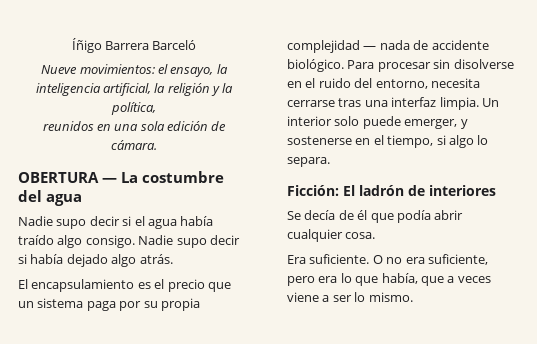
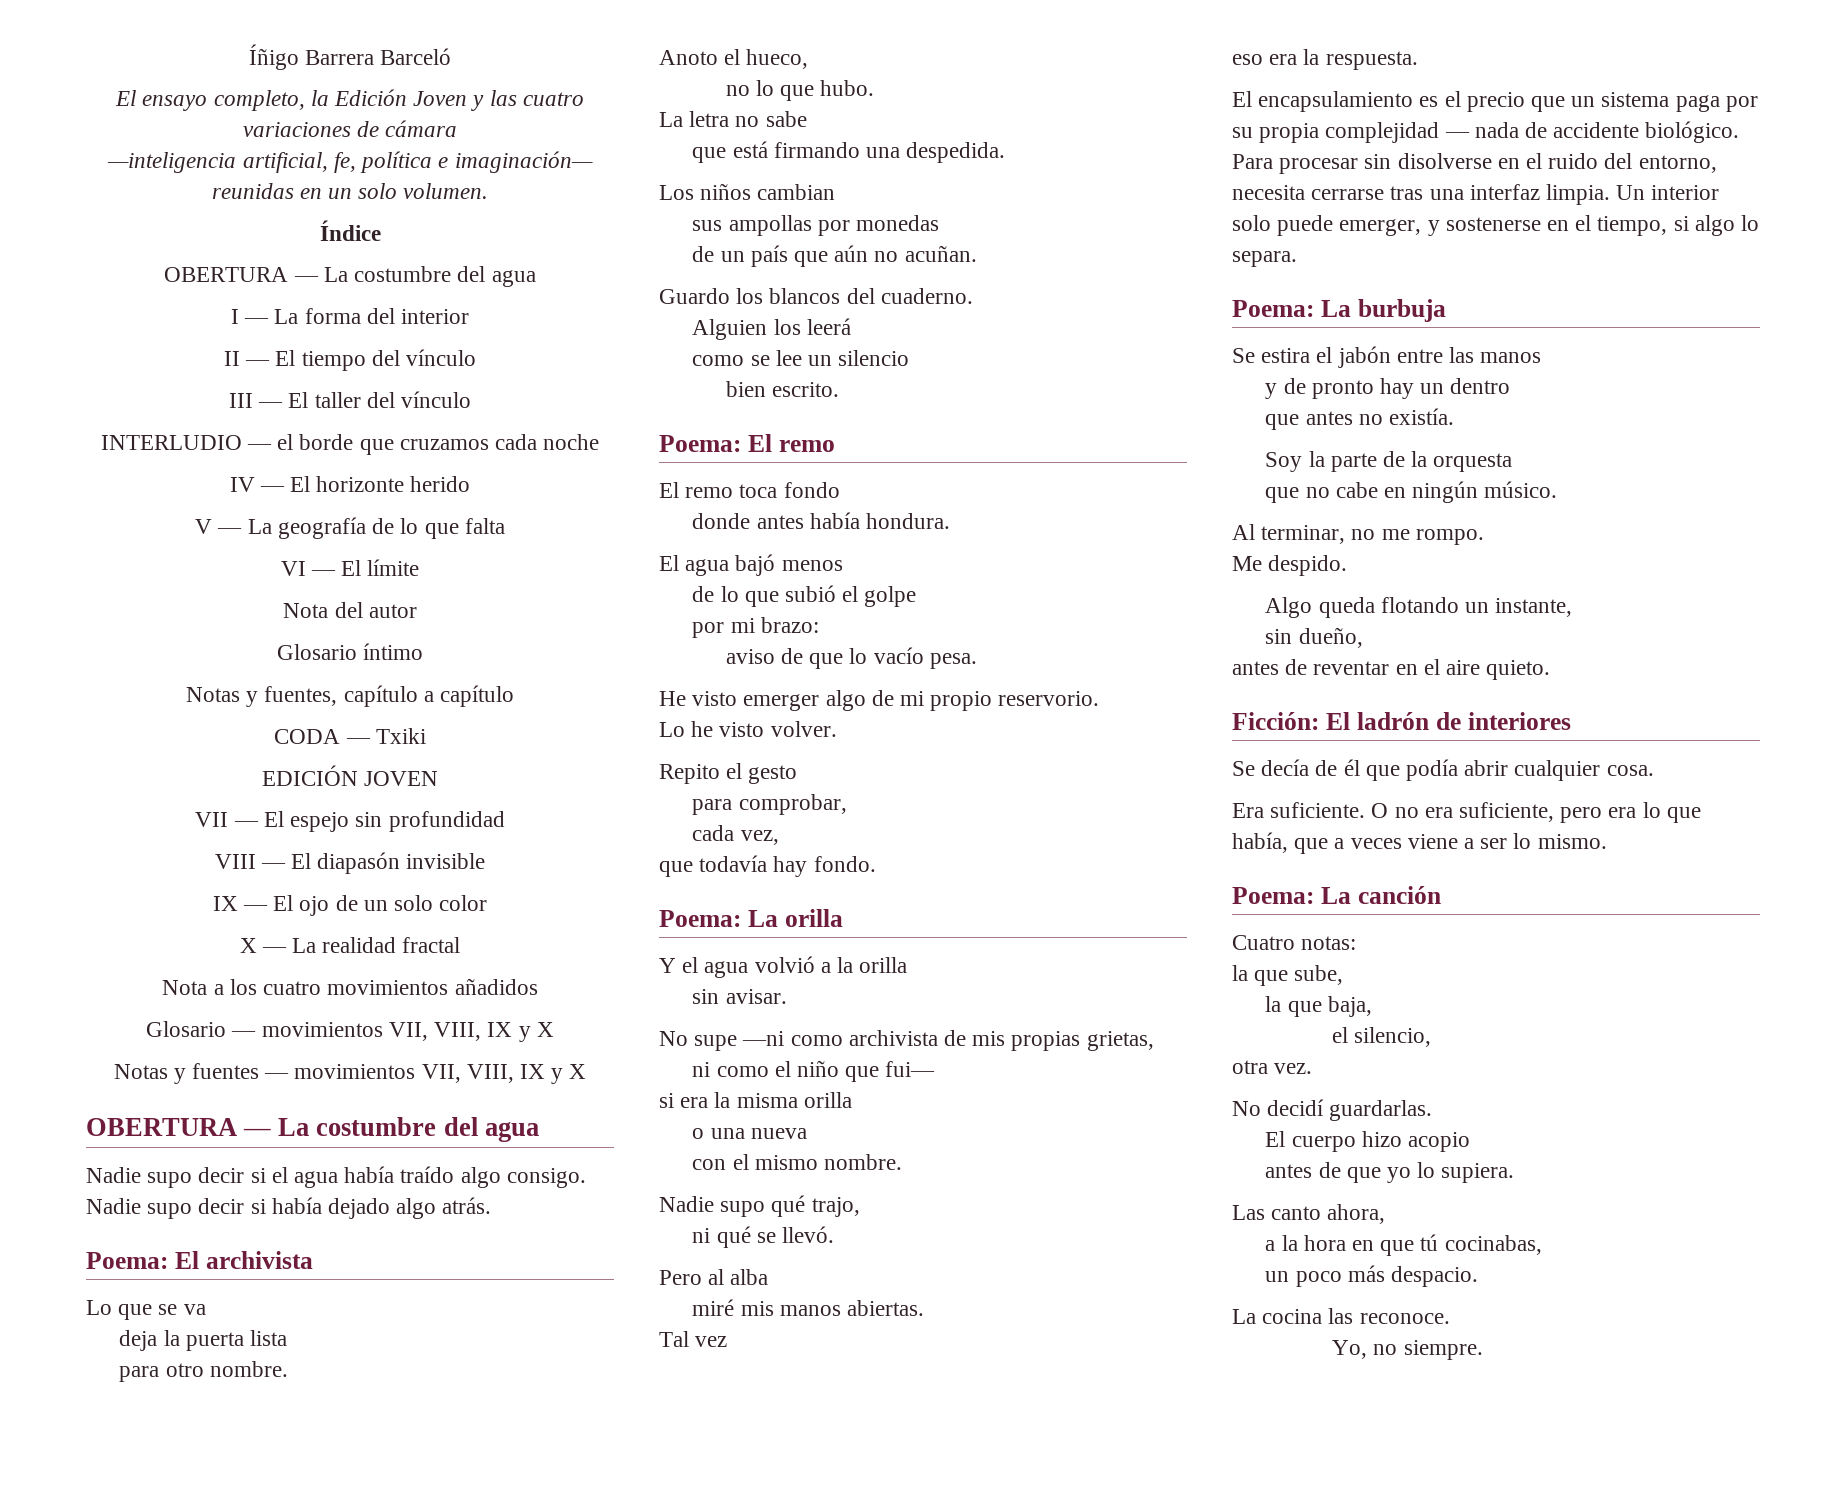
[41,64,228,77] [35,83,234,96] [111,102,156,115] [42,121,227,131] [111,140,157,150] Nueve movimientos: el ensayo, la inteligencia artificial, la religión y la política, // reunidos en una sola edición de cámara. -> [115,89,584,111] [242,120,458,137] [107,151,593,173] [211,183,489,199] [319,220,381,241] [164,266,536,287] [230,308,470,324] [223,349,477,371] [228,391,472,408] [100,434,600,455] [229,476,471,492] [195,517,505,539] [280,559,420,576] [283,602,417,618] [276,643,424,660] [185,685,515,707] [274,728,426,744] [261,765,439,786] [195,811,505,832] [214,852,486,874] [212,895,488,916] [239,937,461,953] [162,978,538,995] [146,1021,554,1042] [113,1063,587,1084] El ensayo completo, la Edición Joven y las cuatro variaciones de cámara // —inteligencia artificial, fe, política e imaginación— reunidas en un solo volumen. // Índice // OBERTURA — La costumbre del agua // I — La forma del interior // II — El tiempo del vínculo // III — El taller del vínculo // INTERLUDIO — el borde que cruzamos cada noche // IV — El horizonte herido // V — La geografía de lo que falta // VI — El límite // Nota del autor // Glosario íntimo // Notas y fuentes, capítulo a capítulo // CODA — Txiki // EDICIÓN JOVEN // VII — El espejo sin profundidad // VIII — El diapasón invisible // IX — El ojo de un solo color // X — La realidad fractal // Nota a los cuatro movimientos añadidos // Glosario — movimientos VII, VIII, IX y X // Notas y fuentes — movimientos VII, VIII, IX y X
(173, 259) none -> [86,1251,313,1269] [86,1300,206,1320] [119,1330,287,1351] [119,1361,288,1382] [659,49,809,69] [725,80,875,101] [659,111,807,127] [692,141,1006,163] [659,183,836,200] [692,215,939,236] [692,245,977,267] [659,288,973,304] [692,318,851,340] [692,350,910,366] [725,381,839,397] [659,434,835,452] [659,482,840,498] [692,512,950,529] [659,554,843,576] [692,585,917,607] [692,617,819,638] [725,647,977,669] [659,690,1100,711] [659,721,837,737] [659,763,798,784] [692,794,847,815] [692,825,779,845] [659,855,876,877] [659,909,843,927] [659,956,908,978] [692,989,787,1004] [659,1030,1154,1051] [692,1060,936,1082] [659,1092,852,1108] [692,1128,807,1139] [692,1154,902,1170] [659,1195,860,1217] [692,1226,834,1248] [659,1269,769,1285] [692,1299,924,1316] [659,1331,728,1347] [1232,49,1418,70] // Poema: El archivista // Lo que se va // deja la puerta lista // para otro nombre. // Anoto el hueco, // no lo que hubo. // La letra no sabe // que está firmando una despedida. // Los niños cambian // sus ampollas por monedas // de un país que aún no acuñan. // Guardo los blancos del cuaderno. // Alguien los leerá // como se lee un silencio // bien escrito. // Poema: El remo // El remo toca fondo // donde antes había hondura. // El agua bajó menos // de lo que subió el golpe // por mi brazo: // aviso de que lo vacío pesa. // He visto emerger algo de mi propio reservorio. // Lo he visto volver. // Repito el gesto // para comprobar, // cada vez, // que todavía hay fondo. // Poema: La orilla // Y el agua volvió a la orilla // sin avisar. // No supe —ni como archivista de mis propias grietas, // ni como el niño que fui— // si era la misma orilla // o una nueva // con el mismo nombre. // Nadie supo qué trajo, // ni qué se llevó. // Pero al alba // miré mis manos abiertas. // Tal vez // eso era la respuesta.
(330, 162) none -> [1232,299,1446,322] [1232,346,1542,368] [1265,378,1511,399] [1265,408,1454,430] [1265,451,1513,472] [1265,481,1558,503] [1232,524,1484,545] [1232,555,1348,576] [1265,597,1573,618] [1265,627,1363,648] [1232,659,1551,680] // Poema: La burbuja // Se estira el jabón entre las manos // y de pronto hay un dentro // que antes no existía. // Soy la parte de la orquesta // que no cabe en ningún músico. // Al terminar, no me rompo. // Me despido. // Algo queda flotando un instante, // sin dueño, // antes de reventar en el aire quieto.
(413, 297) none -> [1232,886,1441,904] [1232,935,1357,950] [1232,965,1344,986] [1265,996,1372,1017] [1332,1027,1432,1047] [1232,1060,1313,1074] [1232,1099,1433,1121] [1265,1131,1470,1152] [1265,1162,1515,1183] [1232,1204,1386,1224] [1265,1234,1542,1256] [1265,1265,1478,1287] [1232,1308,1450,1324] [1332,1340,1483,1360] // Poema: La canción // Cuatro notas: // la que sube, // la que baja, // el silencio, // otra vez. // No decidí guardarlas. // El cuerpo hizo acopio // antes de que yo lo supiera. // Las canto ahora, // a la hora en que tú cocinabas, // un poco más despacio. // La cocina las reconoce. // Yo, no siempre.

